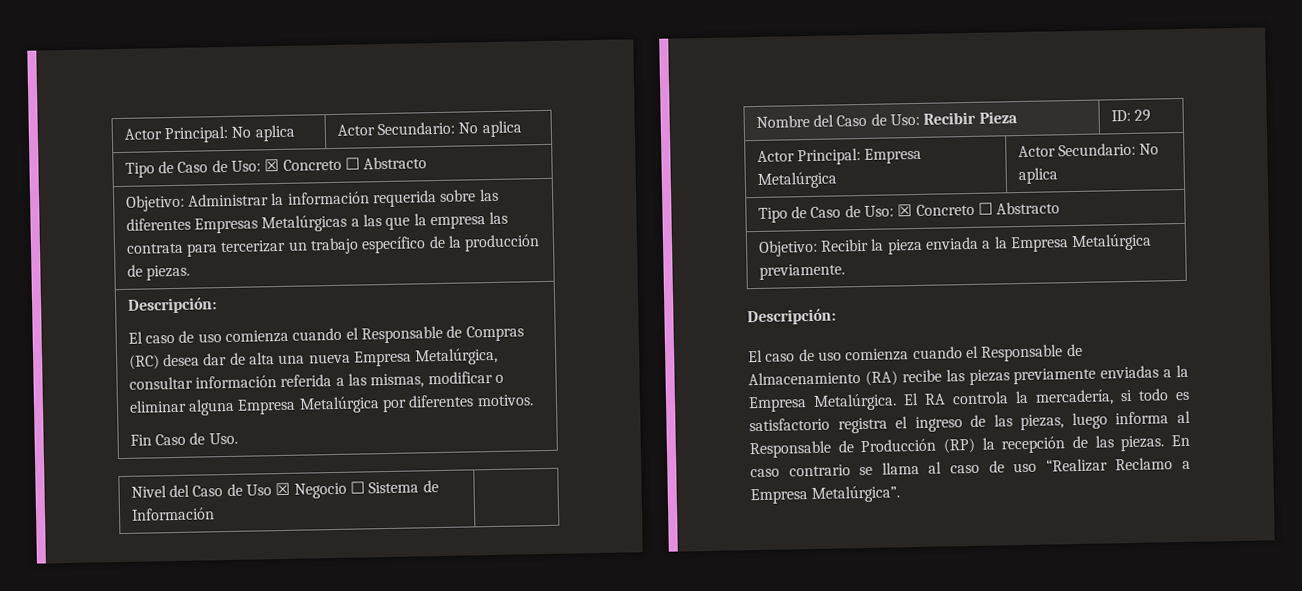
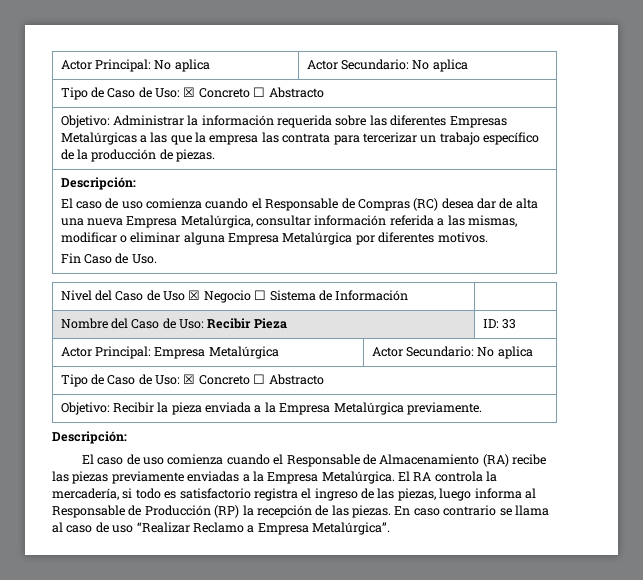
[1133,109,1151,122] 29 -> [501,319,516,329] 33

